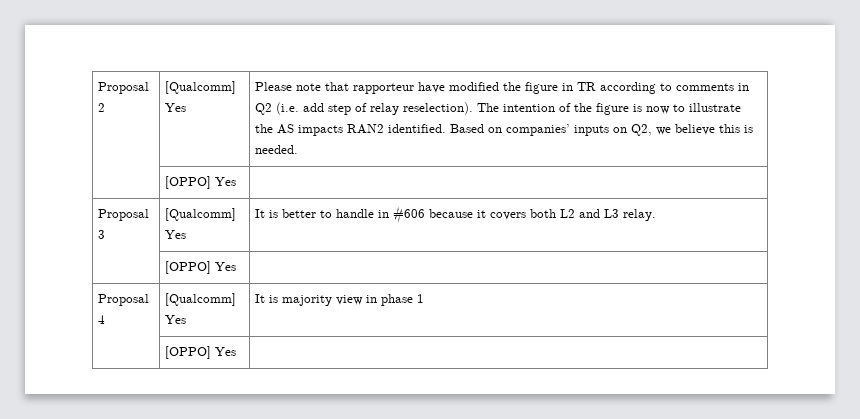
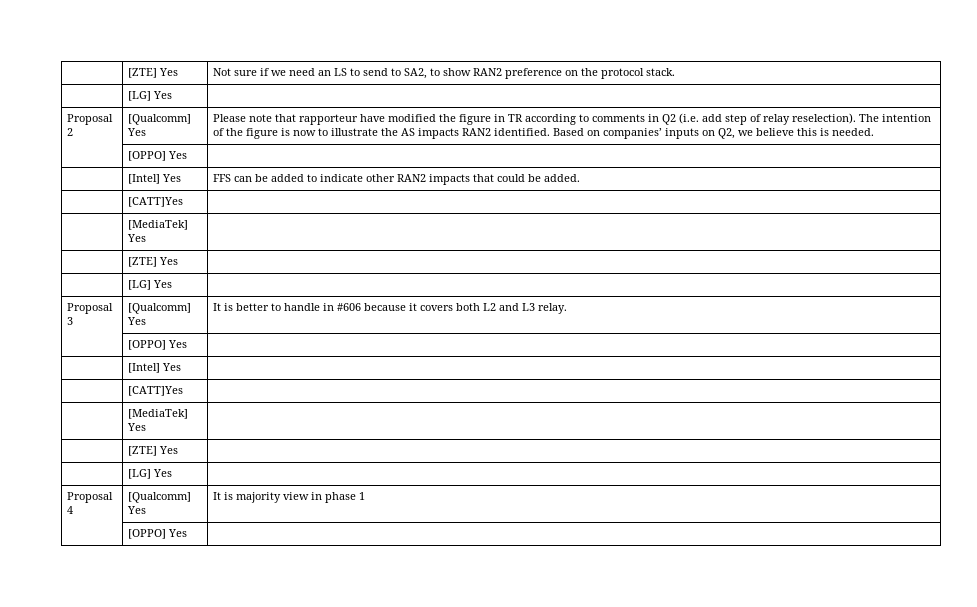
(98, 88) none -> [127,68,178,78] [212,68,675,79] [127,91,172,101] | [ZTE] Yes | Not sure if we need an LS to send to SA2, to show RAN2 preference on the protocol stack. // | [LG] Yes | //
(237, 181) none -> [127,174,181,184] [212,174,580,185] [127,197,183,207] [127,220,188,230] [126,234,146,242] [127,257,178,267] [127,280,172,290] // | [Intel] Yes | FFS can be added to indicate other RAN2 impacts that could be added. // | [CATT]Yes | // | [MediaTek] Yes | // | [ZTE] Yes | // | [LG] Yes |
(237, 266) none -> [127,363,181,373] [127,386,183,396] [127,409,188,419] [126,423,146,431] [127,446,178,456] [127,469,172,479] // | [Intel] Yes | // | [CATT]Yes | // | [MediaTek] Yes | // | [ZTE] Yes | // | [LG] Yes |

